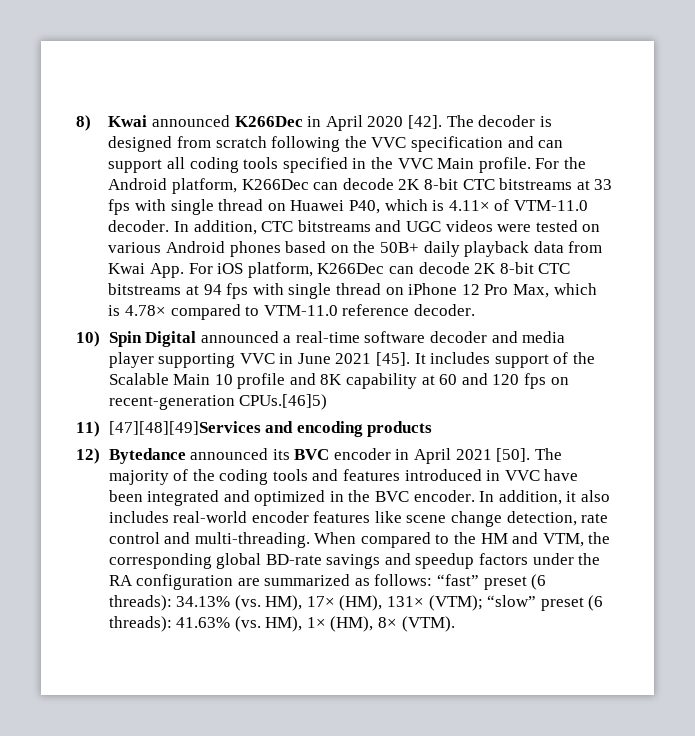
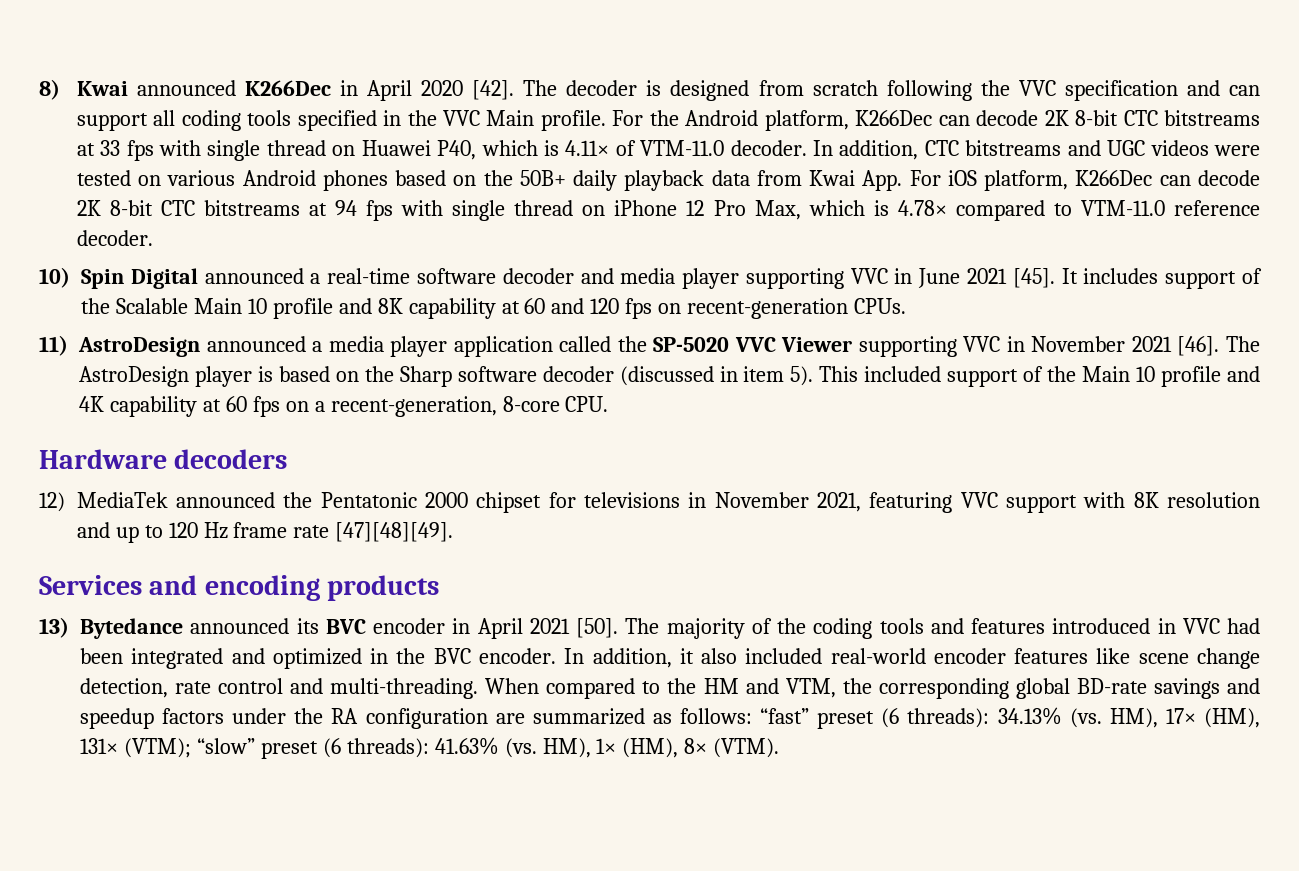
[239,394,328,410] CPUs.[46]5) -> [854,298,907,314] CPUs.
[108,421,261,435] [47][48][49]Services -> [78,336,1260,357] [79,366,1261,387] [79,396,609,417] [39,449,288,469] [39,492,1260,513] [76,522,454,543] [39,575,142,595] AstroDesign announced a media player application called the SP-5020 VVC Viewer supporting VVC in November 2021 [46]. The AstroDesign player is based on the Sharp software decoder (discussed in item 5). This included support of the Main 10 profile and 4K capability at 60 fps on a recent-generation, 8-core CPU. // Hardware decoders // 12) MediaTek announced the Pentatonic 2000 chipset for televisions in November 2021, featuring VVC support with 8K resolution and up to 120 Hz frame rate [47][48][49]. // Services
[76,448,100,464] 12) -> [39,617,69,638] 13)
[544,469,579,481] have -> [1227,618,1260,634] had
[108,511,169,523] includes -> [745,648,823,664] included

